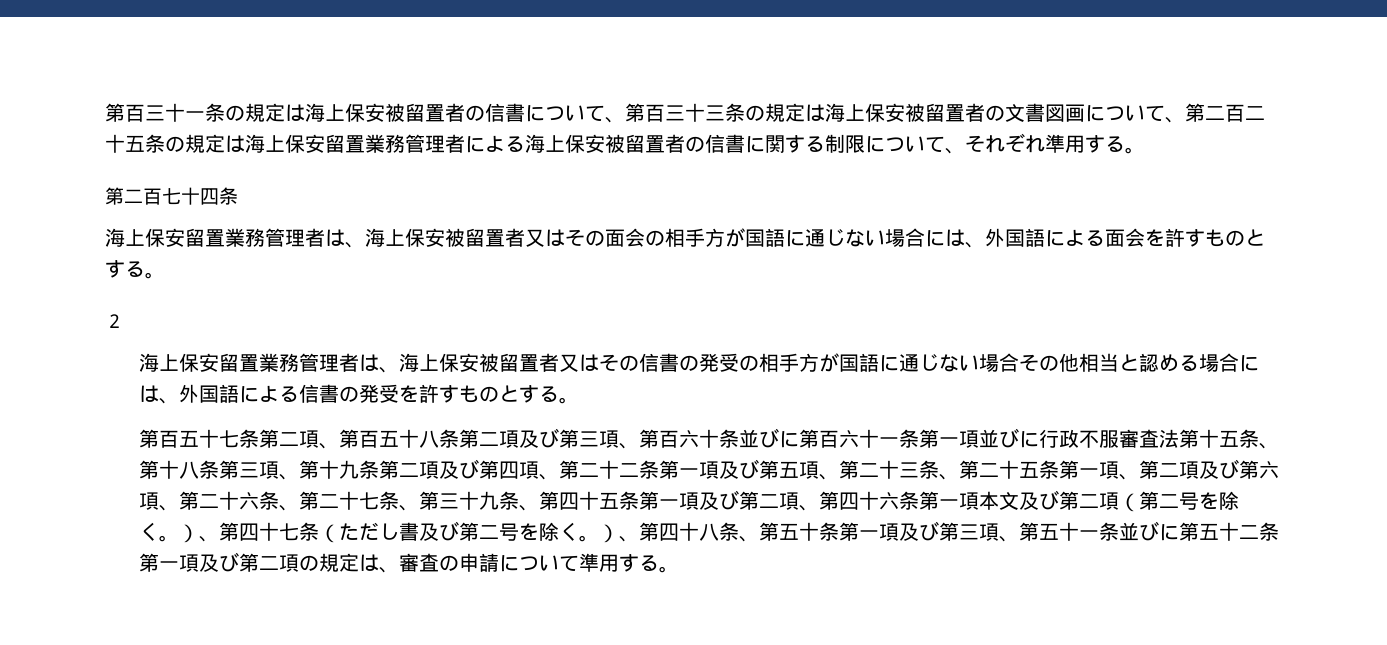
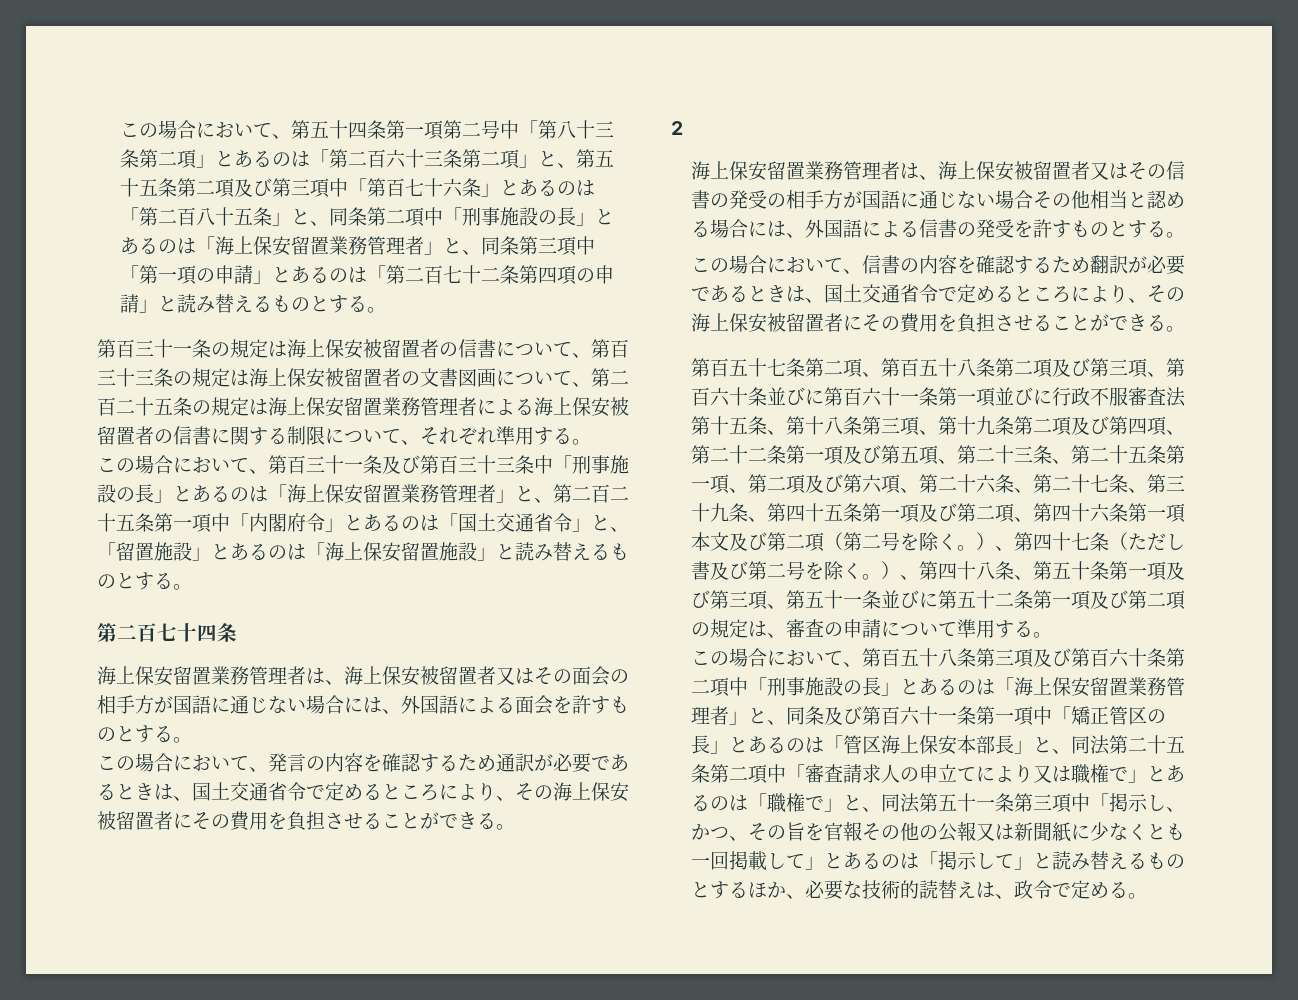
(105, 112) none -> [119,120,614,140] [119,149,614,169] [119,178,595,198] [119,207,614,227] [119,236,595,256] [119,265,614,285] [119,294,386,313] この場合において、第五十四条第一項第二号中「第八十三条第二項」とあるのは「第二百六十三条第二項」と、第五十五条第二項及び第三項中「第百七十六条」とあるのは「第二百八十五条」と、同条第二項中「刑事施設の長」とあるのは「海上保安留置業務管理者」と、同条第三項中「第一項の申請」とあるのは「第二百七十二条第四項の申請」と読み替えるものとする。 //
(1145, 150) none -> [97,455,629,474] [97,484,629,504] [97,513,629,533] [97,542,629,562] [97,572,192,590] // この場合において、第百三十一条及び第百三十三条中「刑事施設の長」とあるのは「海上保安留置業務管理者」と、第二百二十五条第一項中「内閣府令」とあるのは「国土交通省令」と、「留置施設」とあるのは「海上保安留置施設」と読み替えるものとする。
(165, 275) none -> [97,753,629,773] [97,782,629,802] [97,811,515,831] // この場合において、発言の内容を確認するため通訳が必要であるときは、国土交通省令で定めるところにより、その海上保安被留置者にその費用を負担させることができる。
(580, 400) none -> [690,255,1185,275] [690,284,1185,303] [690,313,1185,333] // この場合において、信書の内容を確認するため翻訳が必要であるときは、国土交通省令で定めるところにより、その海上保安被留置者にその費用を負担させることができる。
(680, 569) none -> [690,648,1185,668] [690,677,1185,697] [690,706,1166,726] [690,735,1185,755] [690,764,1185,784] [690,793,1185,813] [690,821,1185,842] [690,851,1185,871] [690,880,1147,900] // この場合において、第百五十八条第三項及び第百六十条第二項中「刑事施設の長」とあるのは「海上保安留置業務管理者」と、同条及び第百六十一条第一項中「矯正管区の長」とあるのは「管区海上保安本部長」と、同法第二十五条第二項中「審査請求人の申立てにより又は職権で」とあるのは「職権で」と、同法第五十一条第三項中「掲示し、かつ、その旨を官報その他の公報又は新聞紙に少なくとも一回掲載して」とあるのは「掲示して」と読み替えるものとするほか、必要な技術的読替えは、政令で定める。

